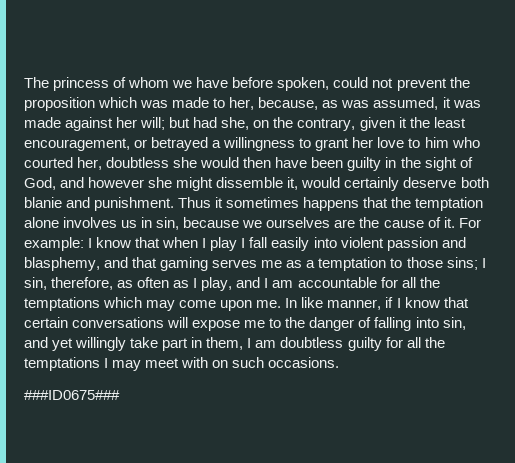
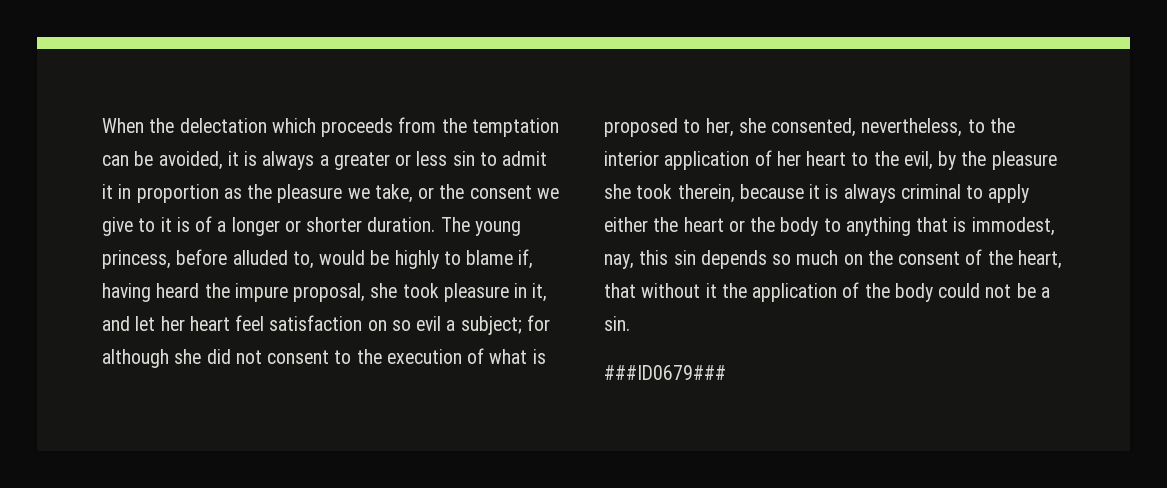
[24,77,470,91] [24,97,481,111] [24,117,466,131] [24,137,480,151] [24,157,473,171] [24,177,489,191] [24,197,484,211] [24,217,481,230] [24,237,466,251] [24,257,486,271] [24,277,440,291] [24,297,469,311] [24,317,466,331] [24,337,445,351] [24,357,340,371] [24,390,120,400] The princess of whom we have before spoken, could not prevent the proposition which was made to her, because, as was assumed, it was made against her will; but had she, on the contrary, given it the least encouragement, or betrayed a willingness to grant her love to him who courted her, doubtless she would then have been guilty in the sight of God, and however she might dissemble it, would certainly deserve both blanie and punishment. Thus it sometimes happens that the temptation alone involves us in sin, because we ourselves are the cause of it. For example: I know that when I play I fall easily into violent passion and blasphemy, and that gaming serves me as a temptation to those sins; I sin, therefore, as often as I play, and I am accountable for all the temptations which may come upon me. In like manner, if I know that certain conversations will expose me to the danger of falling into sin, and yet willingly take part in them, I am doubtless guilty for all the temptations I may meet with on such occasions. // ###ID0675### -> [102,117,559,137] [102,151,548,170] [102,184,559,203] [102,216,521,236] [102,249,534,269] [102,283,548,302] [102,315,550,335] [102,348,546,368] [604,118,1015,137] [604,150,1057,170] [604,184,1030,203] [604,217,1055,236] [604,249,1062,269] [604,282,1050,302] [604,316,630,331] [604,365,726,380] When the delectation which proceeds from the temptation can be avoided, it is always a greater or less sin to admit it in proportion as the pleasure we take, or the consent we give to it is of a longer or shorter duration. The young princess, before alluded to, would be highly to blame if, having heard the impure proposal, she took pleasure in it, and let her heart feel satisfaction on so evil a subject; for although she did not consent to the execution of what is proposed to her, she consented, nevertheless, to the interior application of her heart to the evil, by the pleasure she took therein, because it is always criminal to apply either the heart or the body to anything that is immodest, nay, this sin depends so much on the consent of the heart, that without it the application of the body could not be a sin. // ###ID0679###

